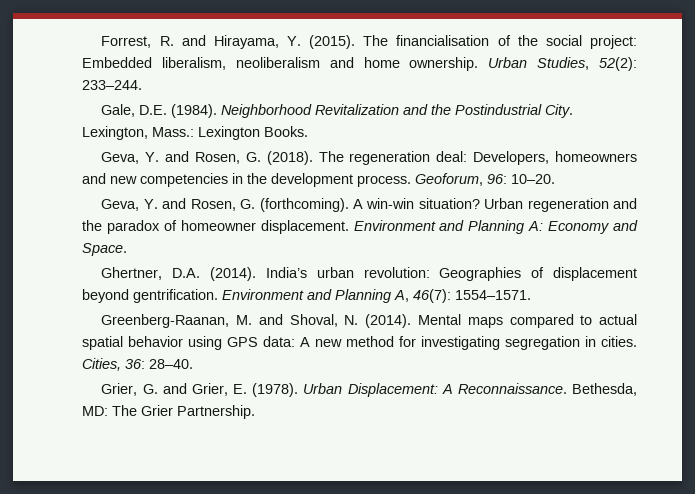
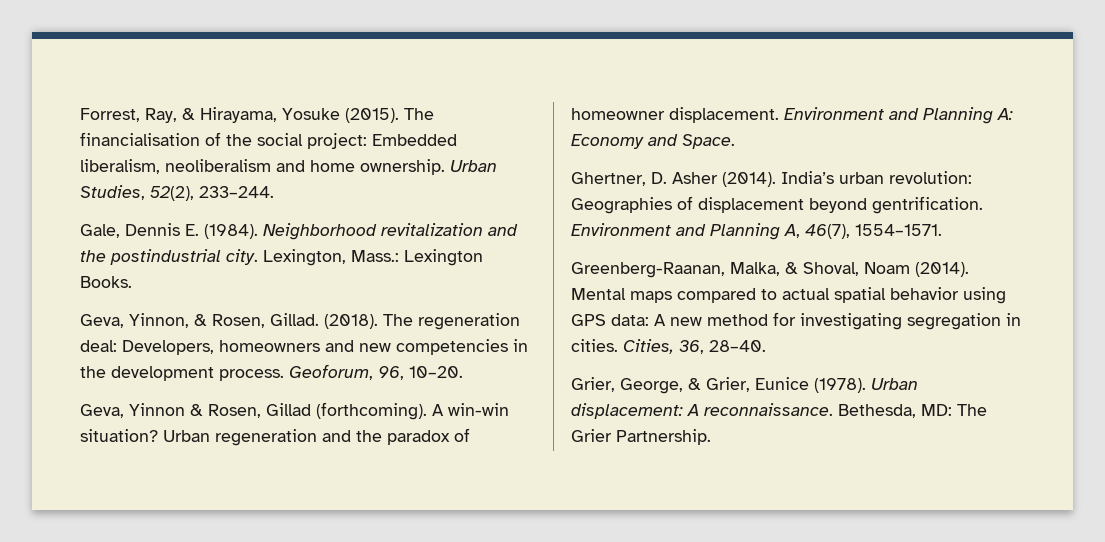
[159,35,302,49] R. and Hirayama, Y. -> [145,107,340,123] Ray, & Hirayama, Yosuke
[599,57,637,71] 52(2): -> [150,186,194,201] 52(2),
[139,105,168,115] D.E. -> [125,223,199,236] Dennis E.
[315,104,574,118] Revitalization and the Postindustrial City. -> [381,223,518,236] [80,249,258,265] revitalization and the postindustrial city.
[145,151,261,164] Y. and Rosen, G. -> [129,313,319,328] Yinnon, & Rosen, Gillad.
[487,174,507,184] 96: -> [378,366,404,380] 96,
[143,198,256,211] Y. and Rosen, G. -> [129,403,311,418] Yinnon & Rosen, Gillad
[172,268,201,278] D.A. -> [651,172,718,184] D. Asher
[413,289,451,303] 46(7): -> [805,224,850,239] 46(7),
[236,314,359,327] M. and Shoval, N. -> [730,262,910,276] Malka, & Shoval, Noam
[125,359,145,369] 36: -> [679,340,704,354] 36,
[142,383,567,397] G. and Grier, E. (1978). Urban Displacement: A Reconnaissance. -> [620,377,918,394] [571,403,833,419] George, & Grier, Eunice (1978). Urban displacement: A reconnaissance.

